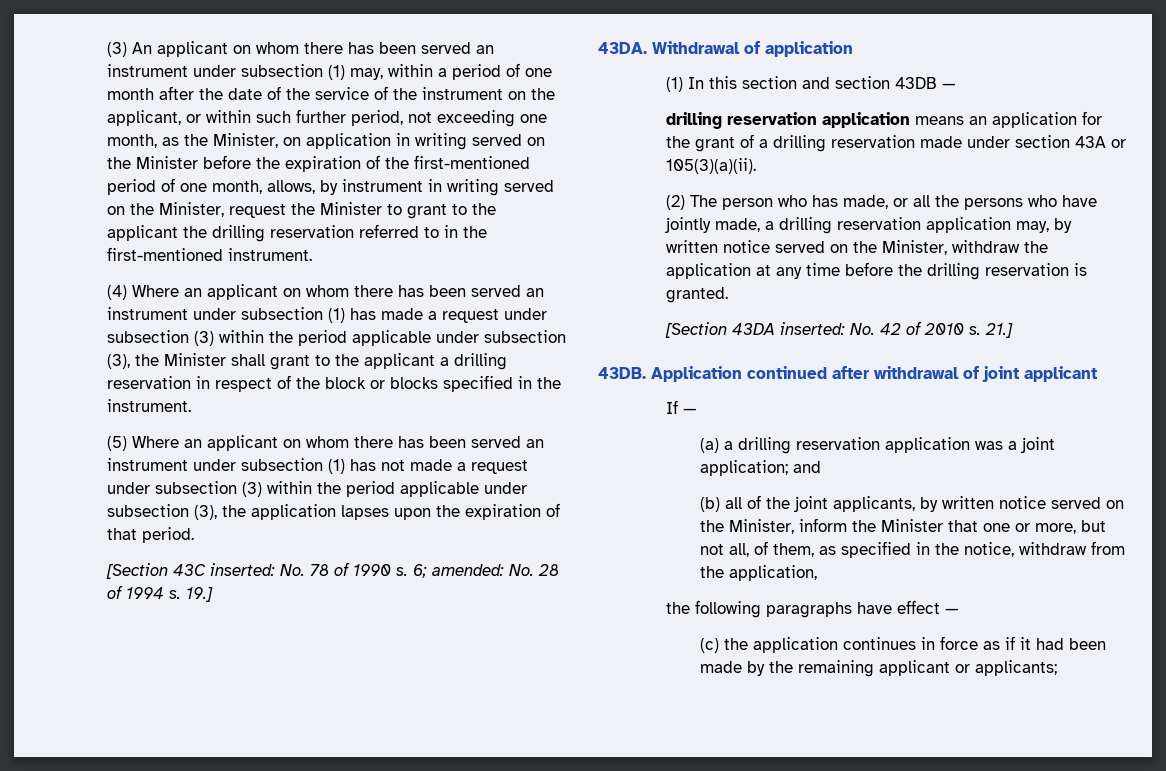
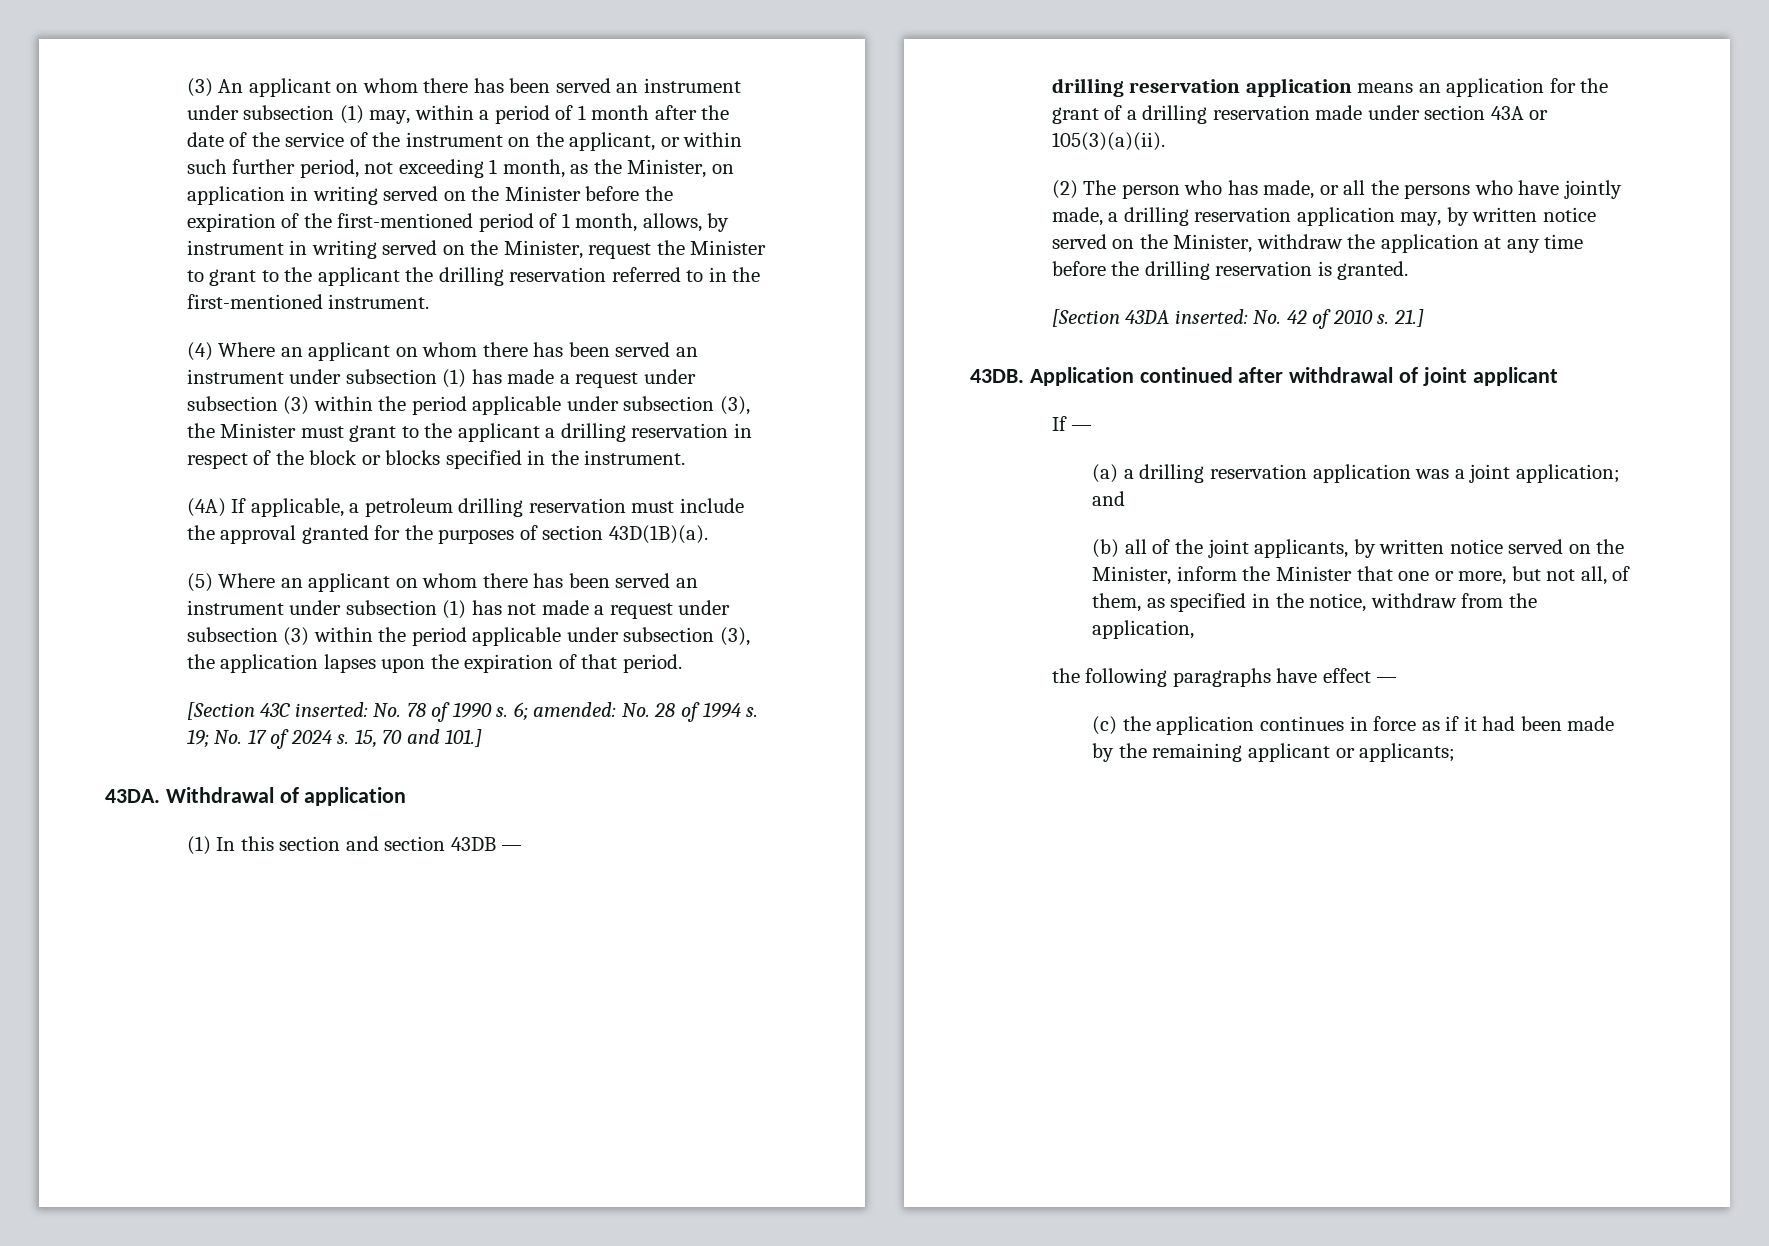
[524,68,552,77] one -> [577,105,586,120] 1
[519,114,547,123] one -> [489,159,498,174] 1
[179,183,207,192] one -> [561,213,570,228] 1
[230,354,265,366] shall -> [300,426,344,438] must
(191, 405) none -> [186,498,744,517] [186,525,708,544] // (4A) If applicable, a petroleum drilling reservation must include the approval granted for the purposes of section 43D(1B)(a).
[185,587,213,602] 19.] -> [186,729,483,749] 19; No. 17 of 2024 s. 15, 70 and 101.]

